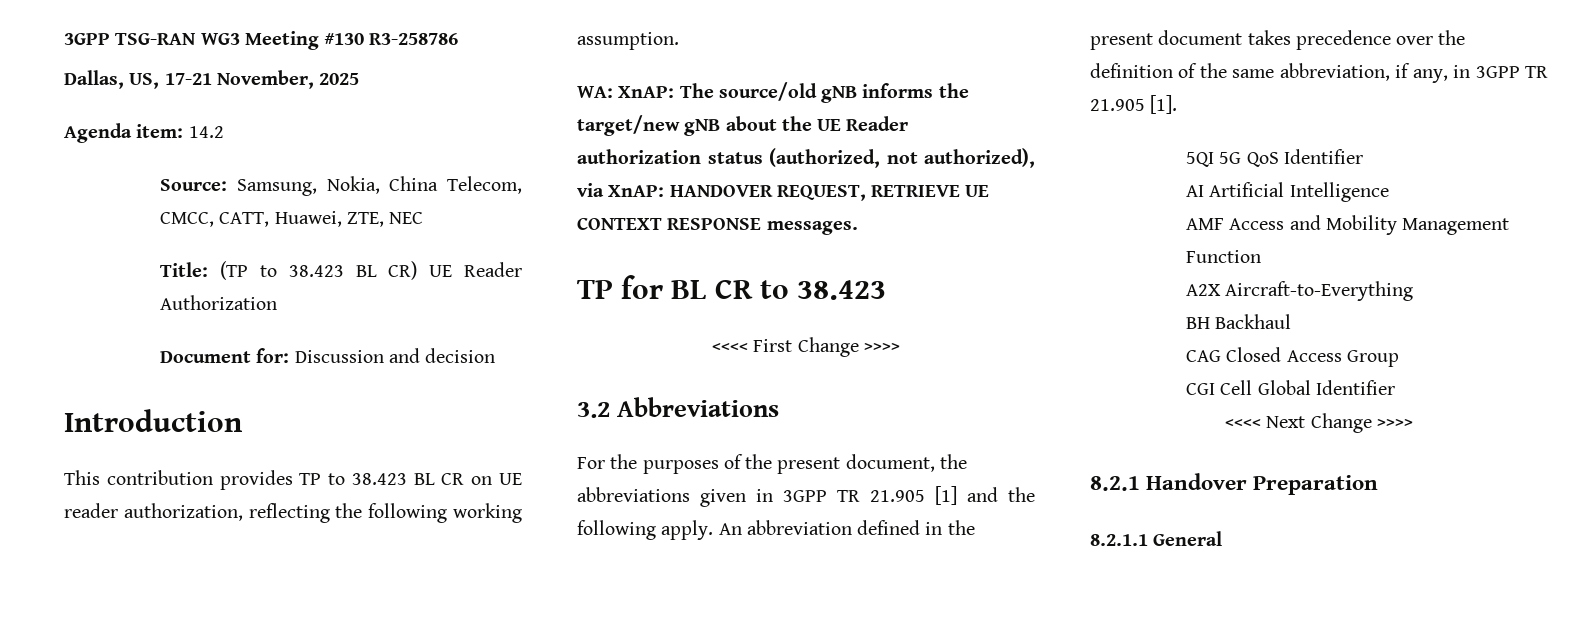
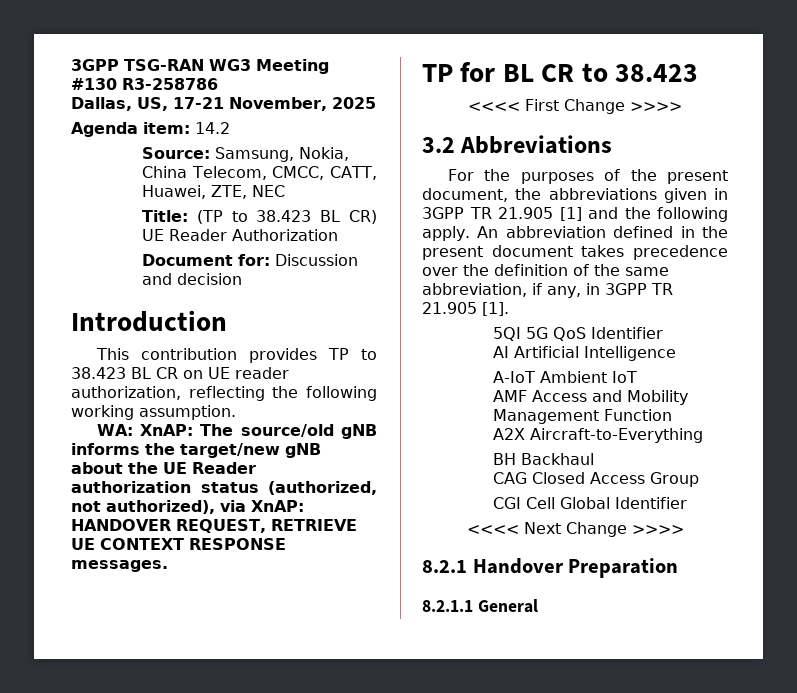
(1389, 192) none -> [493,371,638,383] // A-IoT Ambient IoT

